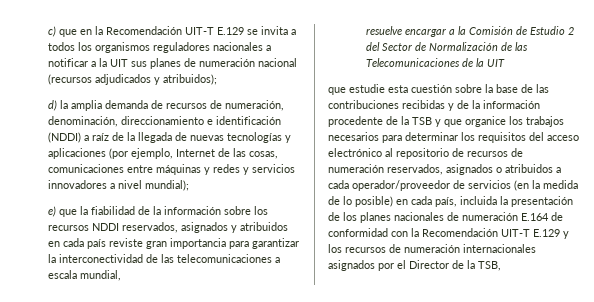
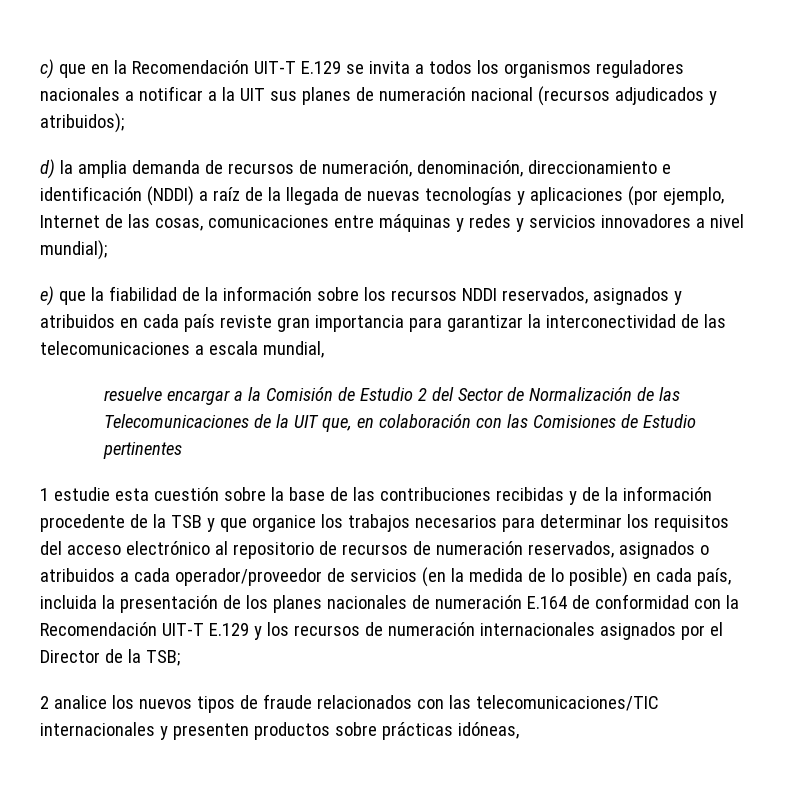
[328,87,346,95] // que -> [321,414,696,432] [102,442,182,459] [40,488,49,501] que, en colaboración con las Comisiones de Estudio pertinentes // 1
[478,261,501,271] TSB, -> [145,650,180,666] [40,694,658,713] [40,722,519,740] TSB; // 2 analice los nuevos tipos de fraude relacionados con las telecomunicaciones/TIC internacionales y presenten productos sobre prácticas idóneas,

